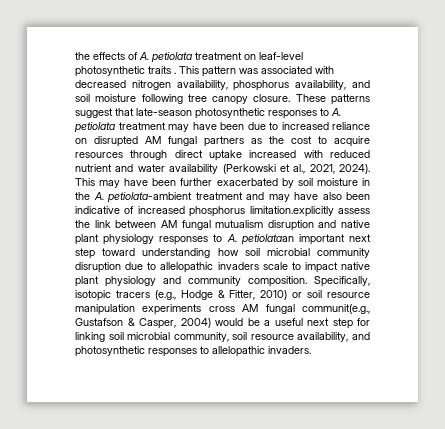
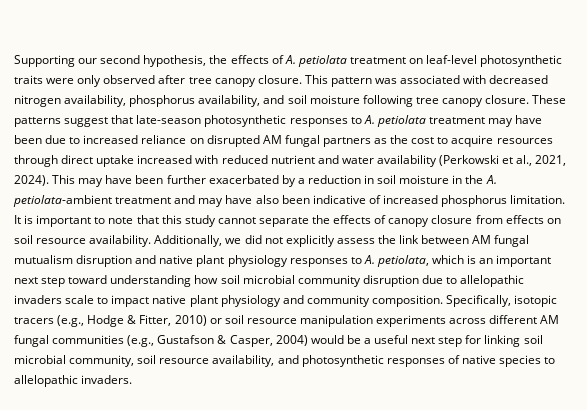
(75, 56) none -> [14,55,207,67] Supporting our second hypothesis,
[174,72,176,74] . -> [46,75,302,87] were only observed after tree canopy closure.
(294, 183) none -> [297,175,375,184] a reduction in
[249,206,334,217] limitation.explicitly -> [510,195,566,204] [14,215,561,227] [14,235,335,247] limitation. It is important to note that this study cannot separate the effects of canopy closure from effects on soil resource availability. Additionally, we did not explicitly
[240,234,294,245] petiolataan -> [376,255,494,267] petiolata, which is an
[208,304,370,314] cross AM fungal communit(e.g., -> [449,315,560,324] [14,335,155,347] across different AM fungal communities (e.g.,
(197, 352) none -> [447,355,542,367] of native species

